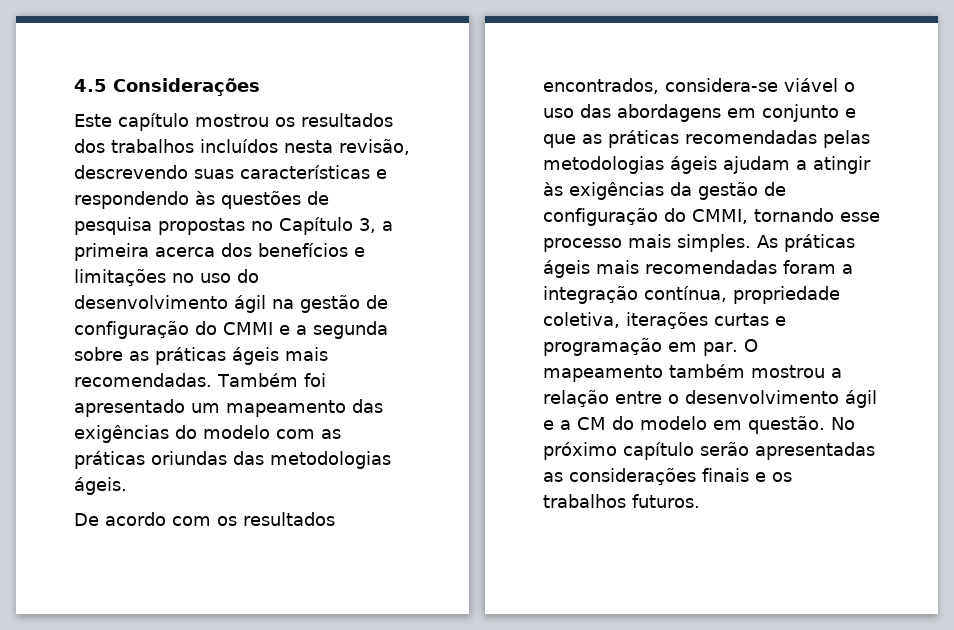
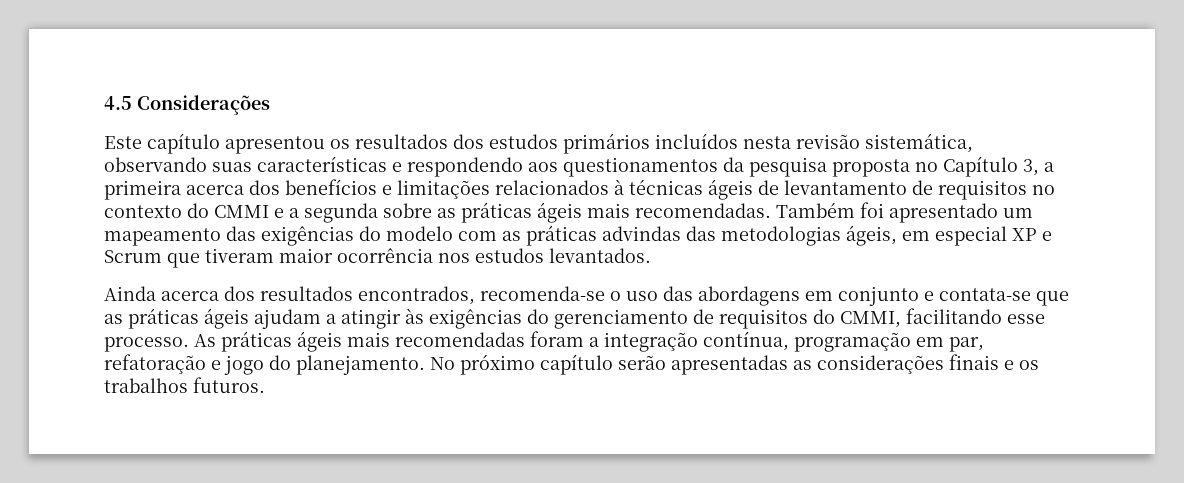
[195,114,269,127] mostrou -> [225,136,325,154] apresentou
[111,139,410,155] [74,165,387,179] [74,191,329,209] [74,217,245,235] trabalhos incluídos nesta revisão, descrevendo suas características e respondendo às questões de pesquisa propostas -> [489,133,973,154] [104,156,910,177] estudos primários incluídos nesta revisão sistemática, observando suas características e respondendo aos questionamentos da pesquisa proposta
[172,269,259,283] [74,295,388,313] [74,321,189,339] no uso do desenvolvimento ágil na gestão de configuração -> [495,179,1055,200] [104,205,182,218] relacionados à técnicas ágeis de levantamento de requisitos no contexto
[151,451,227,465] oriundas -> [602,226,681,241] advindas
[74,477,127,495] [74,512,335,526] [543,78,838,94] ágeis. // De acordo com os resultados encontrados, considera-se viável -> [846,225,1052,246] [104,248,651,268] [104,286,605,305] ágeis, em especial XP e Scrum que tiveram maior ocorrência nos estudos levantados. // Ainda acerca dos resultados encontrados, recomenda-se
(856, 113) none -> [939,288,1031,301] contata-se
[685,130,870,148] [543,156,664,174] recomendadas pelas metodologias -> (199, 318) none
[670,182,786,200] [543,208,880,226] [543,234,751,252] da gestão de configuração do CMMI, tornando esse processo mais simples. -> [527,308,1045,329] [104,337,189,352] do gerenciamento de requisitos do CMMI, facilitando esse processo.
[733,286,840,304] [543,312,786,329] [543,338,758,356] [543,364,842,382] [543,390,877,408] [543,416,825,434] propriedade coletiva, iterações curtas e programação em par. O mapeamento também mostrou a relação entre o desenvolvimento ágil e a CM do modelo em questão. -> [794,332,984,352] [104,354,425,375] programação em par, refatoração e jogo do planejamento.

